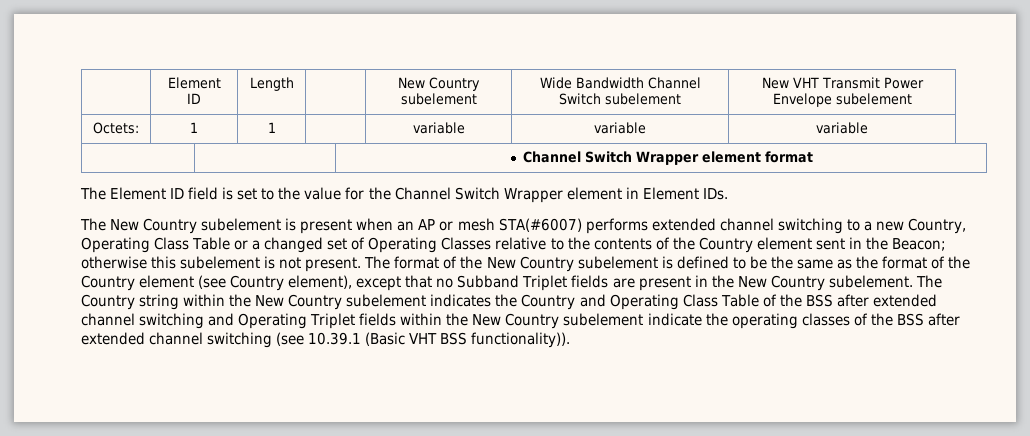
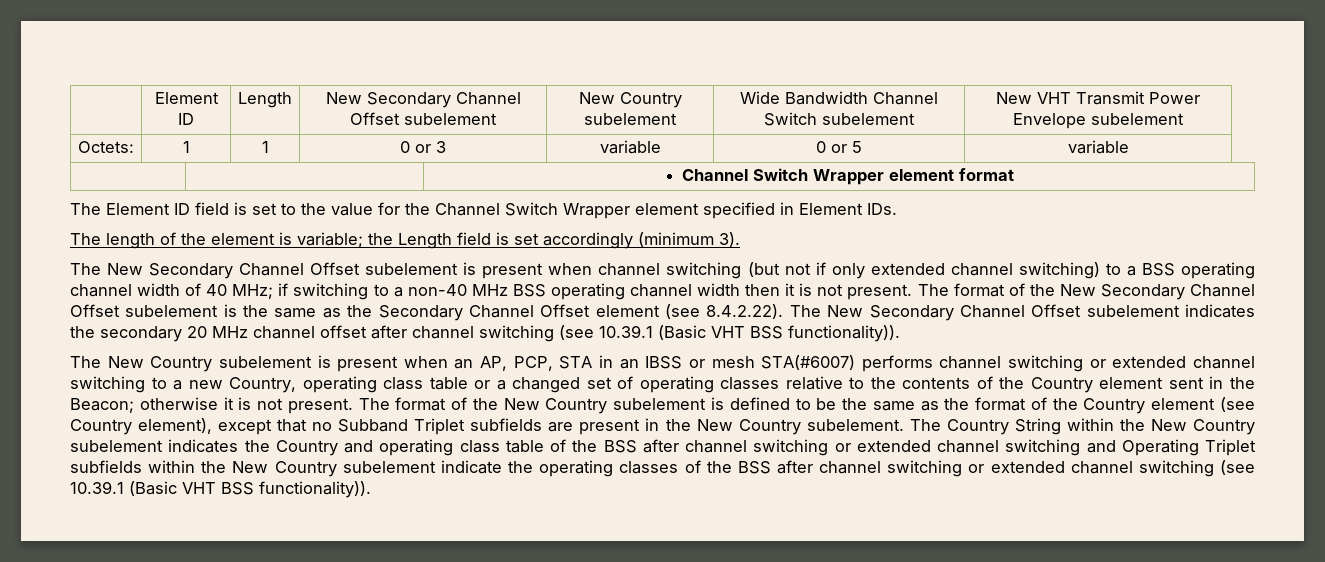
(294, 84) none -> [325,92,521,108] [350,112,497,125] New Secondary Channel Offset subelement
[412,122,465,134] [594,122,646,134] | variable | variable -> [400,141,446,153] [599,140,661,154] [816,141,862,153] 0 or 3 | variable | 0 or 5
(622, 193) none -> [703,202,775,219] specified
(728, 194) none -> [70,232,740,249] [70,262,1255,279] [70,283,1256,300] [70,304,1255,321] [70,325,900,342] // The length of the element is variable; the Length field is set accordingly (minimum 3). // The New Secondary Channel Offset subelement is present when channel switching (but not if only extended channel switching) to a BSS operating channel width of 40 MHz; if switching to a non-40 MHz BSS operating channel width then it is not present. The format of the New Secondary Channel Offset subelement is the same as the Secondary Channel Offset element (see 8.4.2.22). The New Secondary Channel Offset subelement indicates the secondary 20 MHz channel offset after channel switching (see 10.39.1 (Basic VHT BSS functionality)).
[418,219,436,230] AP -> [480,355,683,371] AP, PCP, STA in an IBSS
(648, 226) none -> [939,355,1106,372] channel switching or
[81,237,231,253] Operating Class Table -> [302,376,468,393] operating class table
[368,237,492,253] Operating Classes -> [639,376,780,393] operating classes
[151,256,261,269] this subelement -> [223,397,234,410] it
[571,275,609,288] fields -> [470,418,543,431] subfields
[139,294,180,310] string -> [1014,418,1061,435] String
[609,294,869,310] Operating Class Table of the BSS after -> [379,439,851,456] operating class table of the BSS after channel switching or
[359,313,397,326] fields -> [70,460,142,473] subfields
(960, 319) none -> [819,460,985,477] channel switching or

